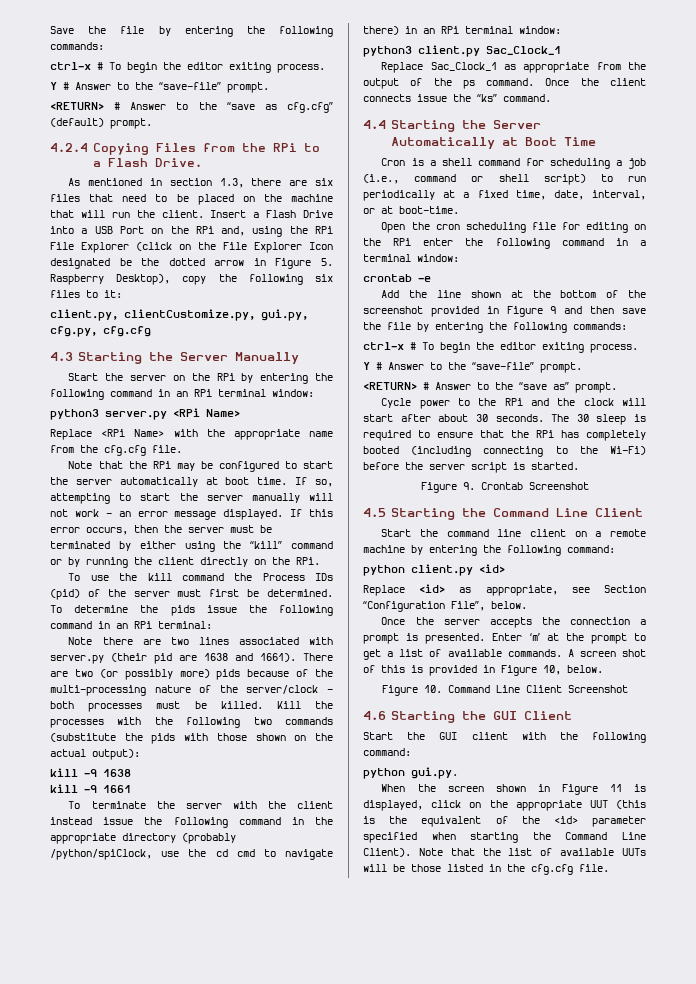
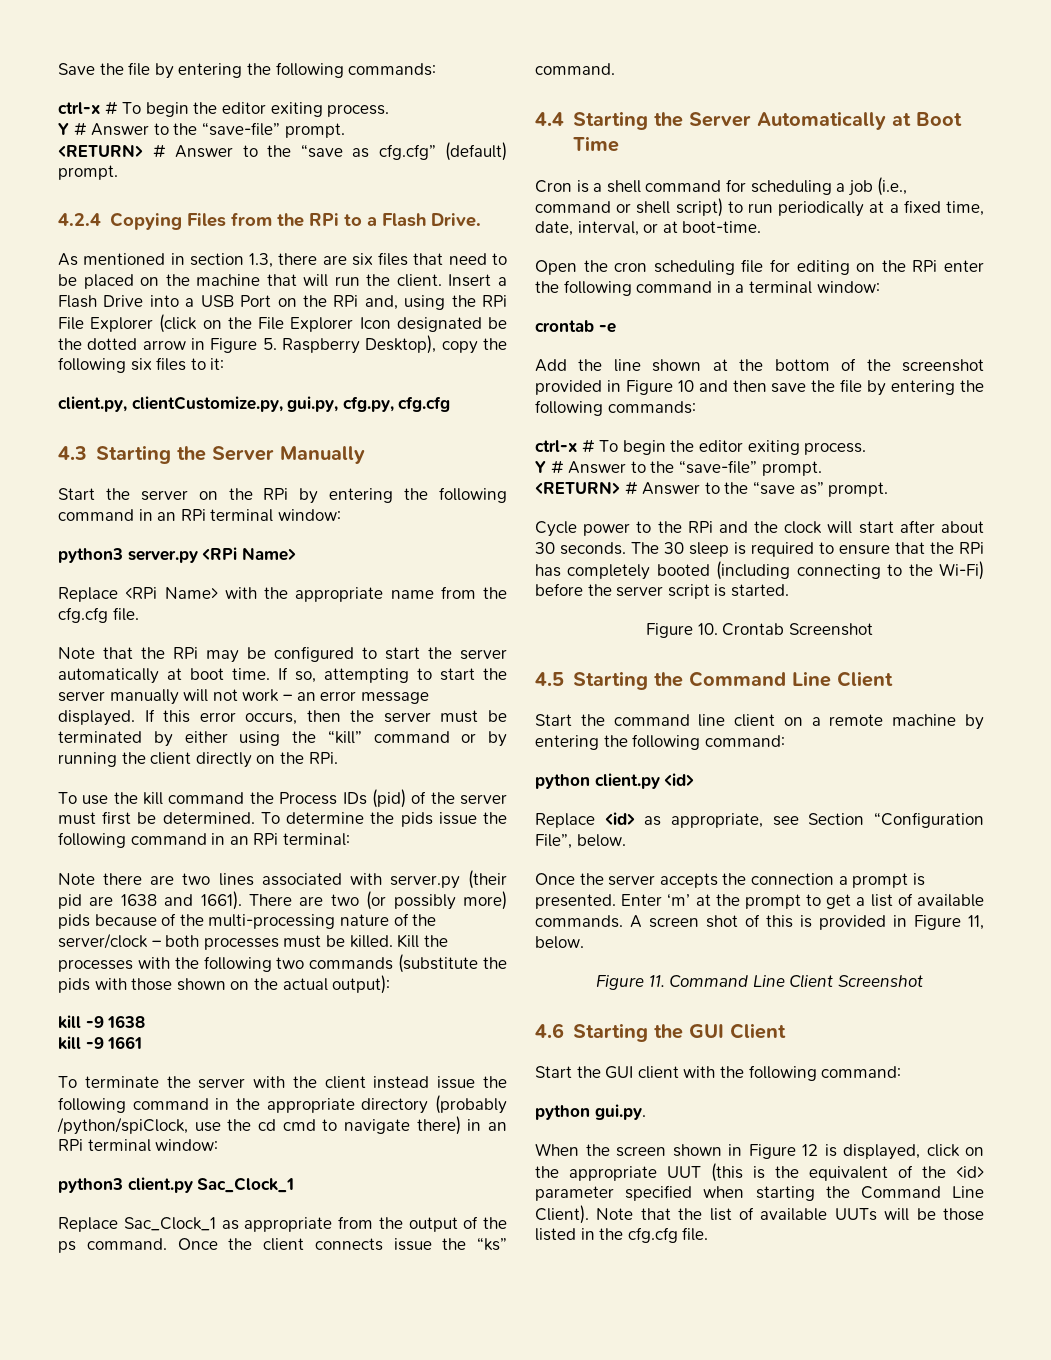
[550,306,557,314] 9 -> [677,380,694,392] 10
[462,482,475,490] 9. -> [697,623,718,635] 10.
[543,665,561,675] 10, -> [968,915,984,930] 11,
[423,685,442,693] 10. -> [648,975,665,987] 11.
[609,784,622,792] 11 -> [802,1144,818,1156] 12

